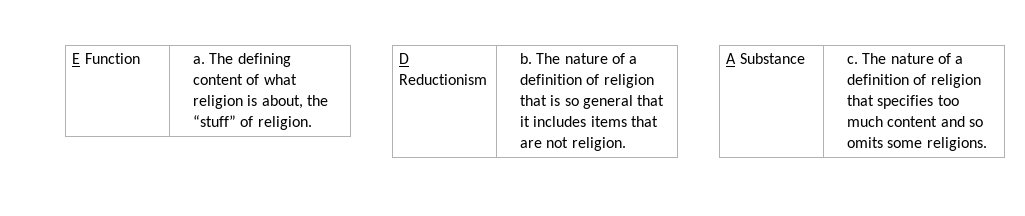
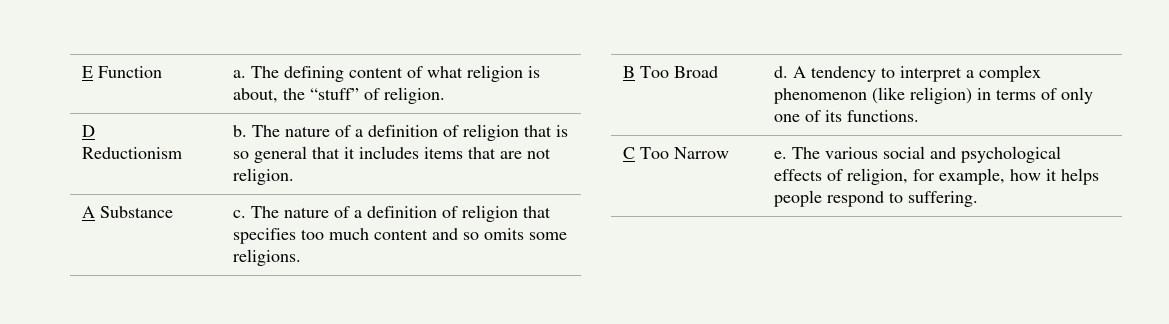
(987, 144) none -> [623,66,719,78] [773,65,1041,82] [773,87,1093,104] [773,110,919,122] [623,147,730,159] [773,146,1061,163] [773,168,1099,185] [773,190,978,207] // B Too Broad | d. A tendency to interpret a complex phenomenon (like religion) in terms of only one of its functions. // C Too Narrow | e. The various social and psychological effects of religion, for example, how it helps people respond to suffering.

